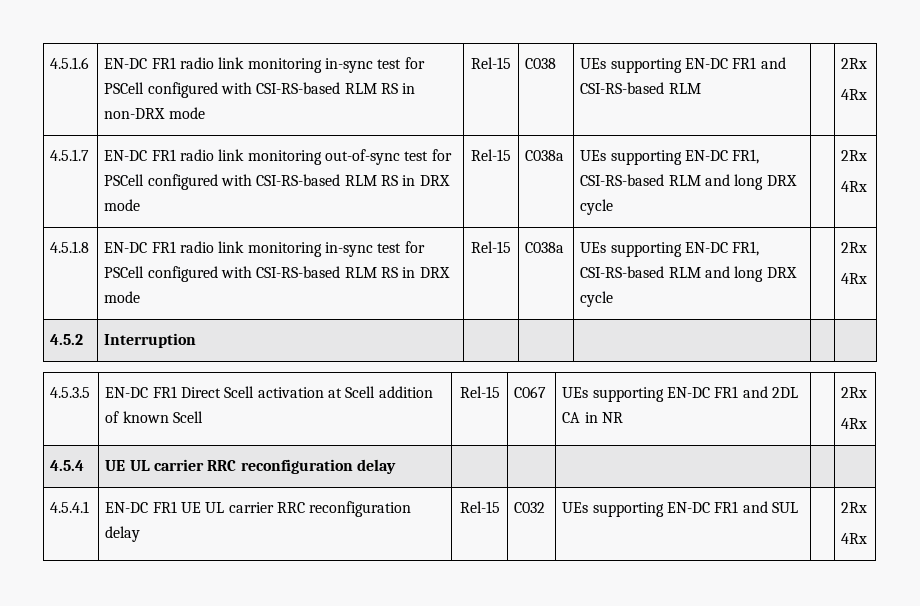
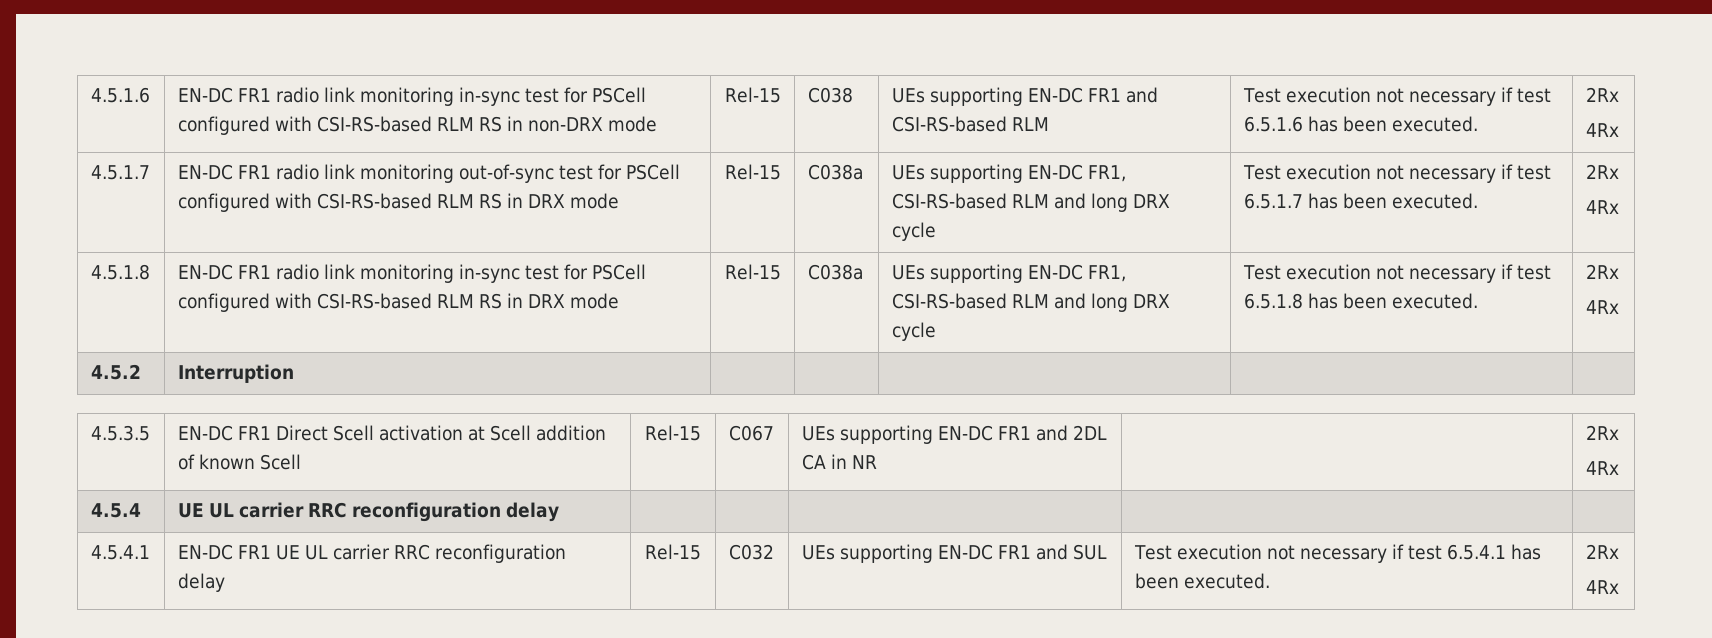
(701, 88) none -> [1242,87,1551,106] [1243,116,1478,132] Test execution not necessary if test 6.5.1.6 has been executed.
(614, 207) none -> [1242,164,1551,183] [1243,193,1478,209] Test execution not necessary if test 6.5.1.7 has been executed.
(614, 299) none -> [1242,264,1551,283] [1243,293,1478,309] Test execution not necessary if test 6.5.1.8 has been executed.
(798, 507) none -> [1133,544,1541,563] [1134,573,1270,589] Test execution not necessary if test 6.5.4.1 has been executed.

